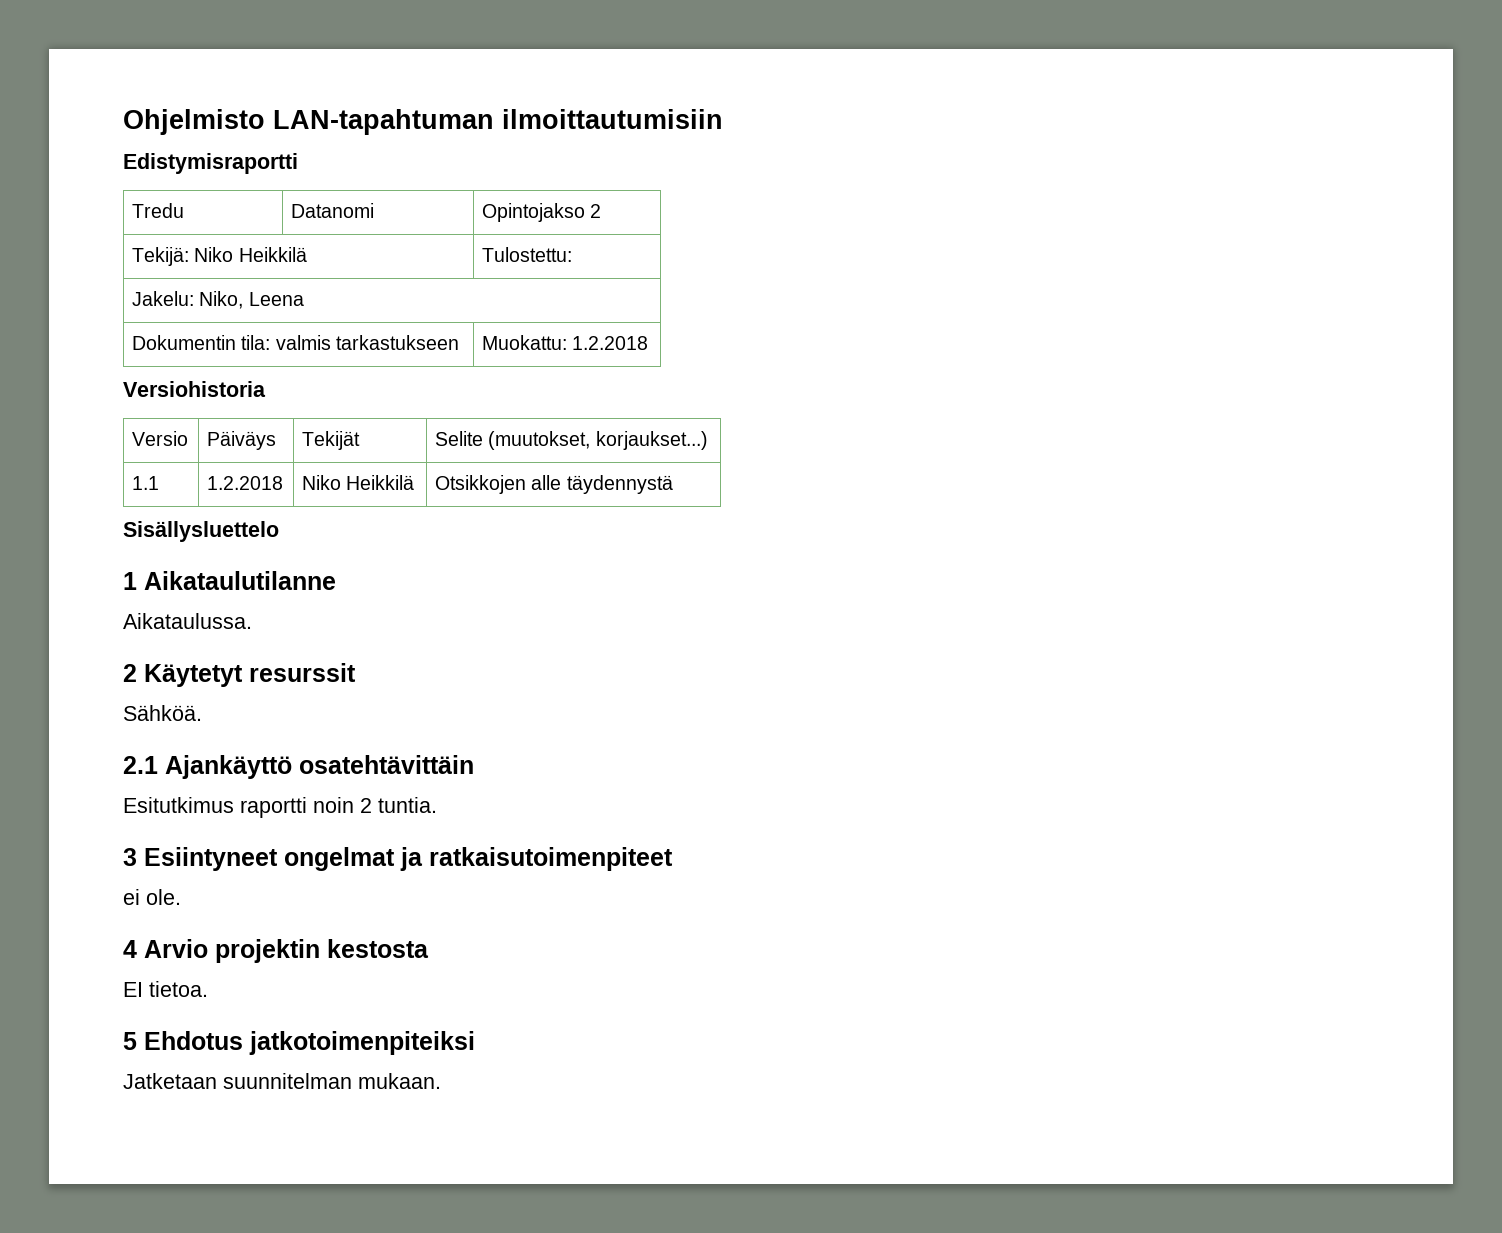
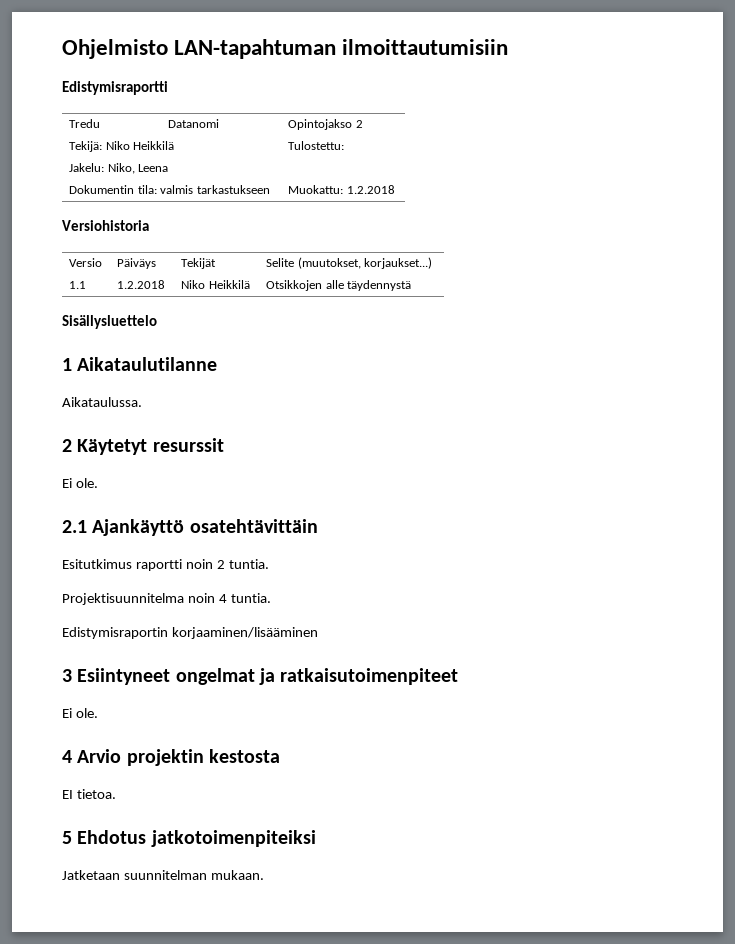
[123,705,202,721] Sähköä. -> [62,478,98,488] Ei ole.
(437, 805) none -> [62,593,271,605] [62,627,318,639] // Projektisuunnitelma noin 4 tuntia. // Edistymisraportin korjaaminen/lisääminen
[123,889,140,905] ei -> [62,708,72,718] Ei

